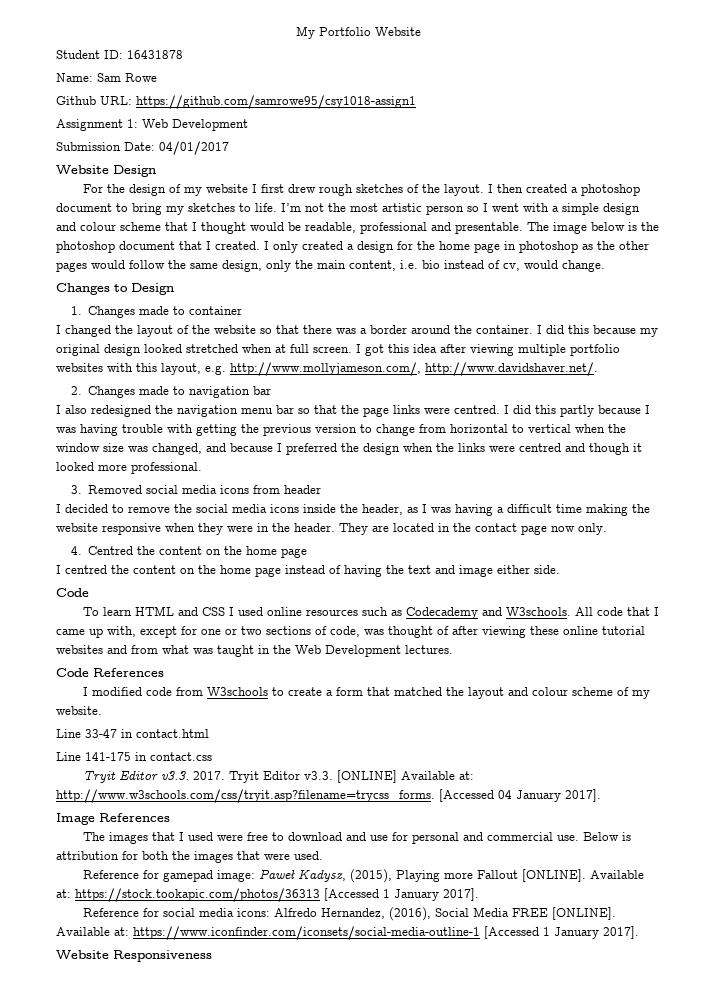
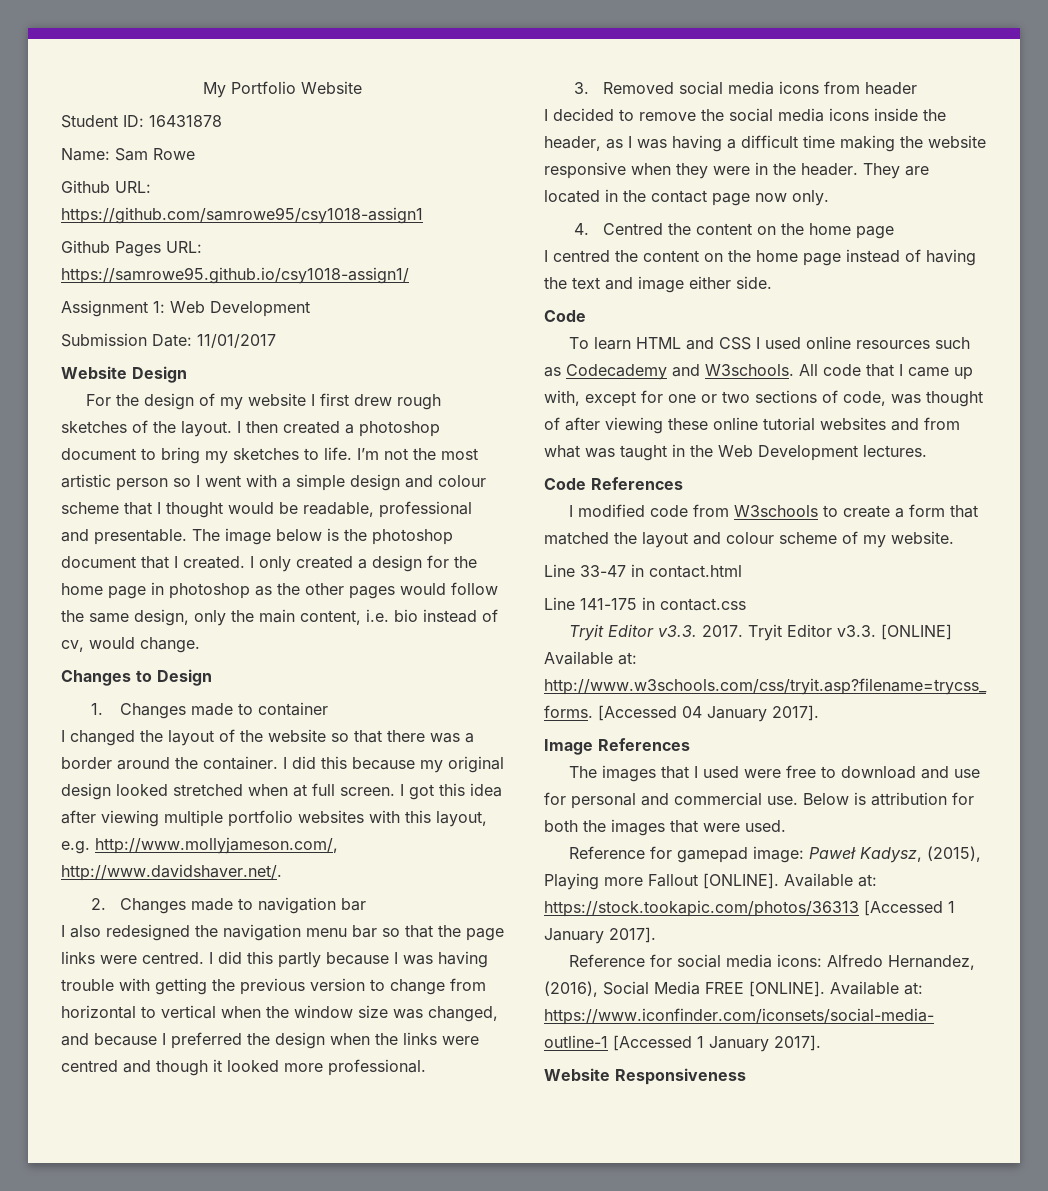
(416, 102) none -> [61,240,202,257] [61,267,409,284] // Github Pages URL: https://samrowe95.github.io/csy1018-assign1/
[159,141,229,155] 04/01/2017 -> [197,334,276,348] 11/01/2017

